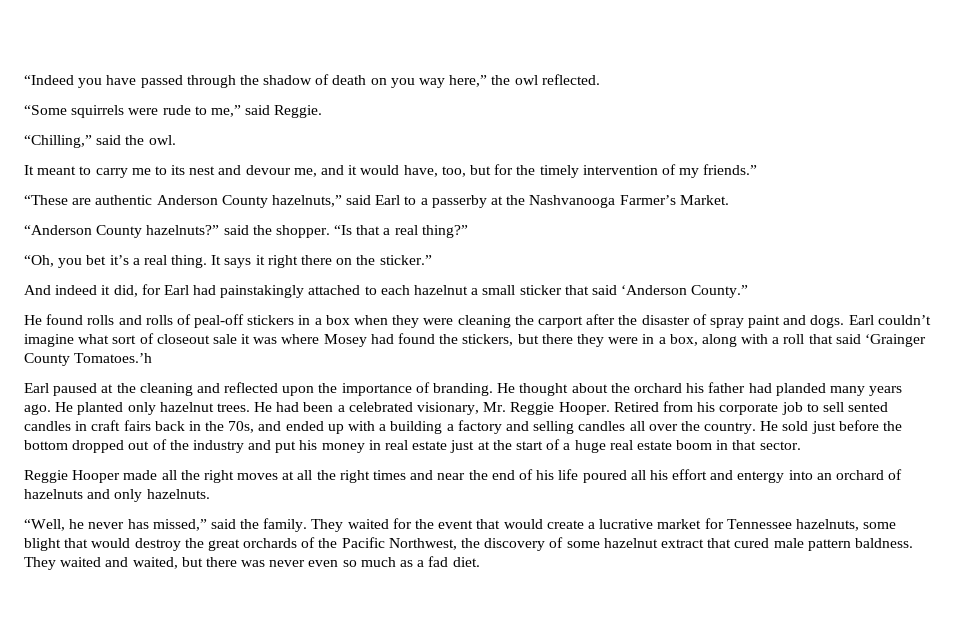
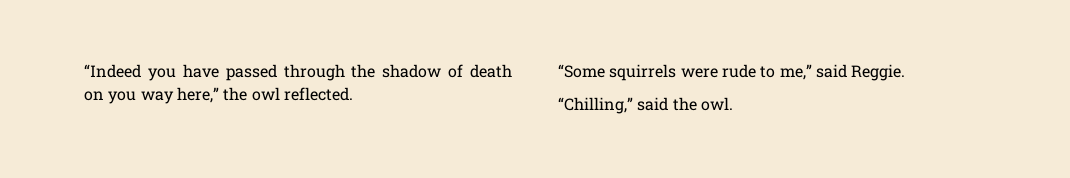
[24,164,758,178] [24,195,729,208] [24,225,468,238] [24,255,432,268] [24,284,749,298] [24,314,931,328] [24,333,926,347] [24,353,153,366] [24,382,903,396] [24,401,889,415] [24,420,902,434] [24,439,801,453] [24,469,903,483] [24,489,210,502] [24,518,897,532] [24,537,913,551] [24,556,480,570] // It meant to carry me to its nest and devour me, and it would have, too, but for the timely intervention of my friends.” // “These are authentic Anderson County hazelnuts,” said Earl to a passerby at the Nashvanooga Farmer’s Market. // “Anderson County hazelnuts?” said the shopper. “Is that a real thing?” // “Oh, you bet it’s a real thing. It says it right there on the sticker.” // And indeed it did, for Earl had painstakingly attached to each hazelnut a small sticker that said ‘Anderson County.” // He found rolls and rolls of peal-off stickers in a box when they were cleaning the carport after the disaster of spray paint and dogs. Earl couldn’t imagine what sort of closeout sale it was where Mosey had found the stickers, but there they were in a box, along with a roll that said ‘Grainger County Tomatoes.’h // Earl paused at the cleaning and reflected upon the importance of branding. He thought about the orchard his father had planded many years ago. He planted only hazelnut trees. He had been a celebrated visionary, Mr. Reggie Hooper. Retired from his corporate job to sell sented candles in craft fairs back in the 70s, and ended up with a building a factory and selling candles all over the country. He sold just before the bottom dropped out of the industry and put his money in real estate just at the start of a huge real estate boom in that sector. // Reggie Hooper made all the right moves at all the right times and near the end of his life poured all his effort and entergy into an orchard of hazelnuts and only hazelnuts. // “Well, he never has missed,” said the family. They waited for the event that would create a lucrative market for Tennessee hazelnuts, some blight that would destroy the great orchards of the Pacific Northwest, the discovery of some hazelnut extract that cured male pattern baldness. They waited and waited, but there was never even so much as a fad diet. -> (733, 104) none

